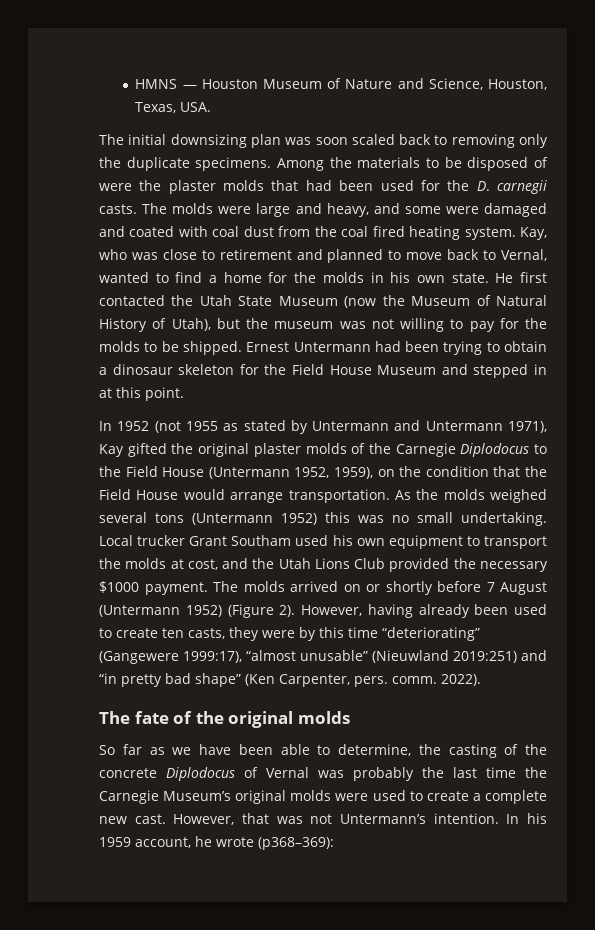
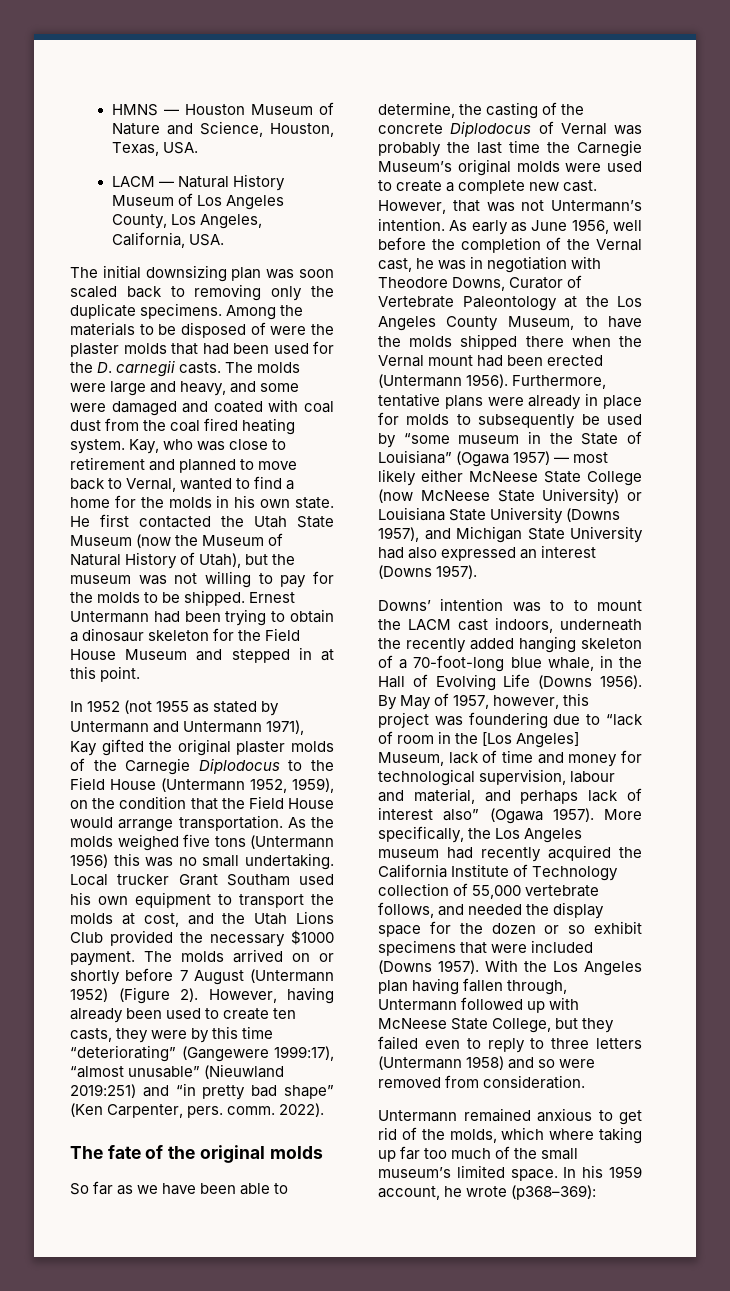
(212, 107) none -> [111,174,285,191] [111,193,284,210] [111,214,262,229] [111,232,224,248] // LACM — Natural History Museum of Los Angeles County, Los Angeles, California, USA.
[99,512,147,523] several -> [183,834,210,847] five
[281,513,317,525] 1952) -> [70,854,108,868] 1956)
(499, 818) none -> [449,219,642,235] [378,237,642,253] [378,256,602,273] [378,275,583,291] [378,296,642,311] [378,316,642,331] [378,334,642,350] [378,355,604,367] [378,374,607,389] [378,393,642,410] [378,412,642,429] [378,431,642,448] [378,450,609,467] [378,469,642,486] [378,488,642,505] [378,507,621,524] [378,526,643,543] [378,545,597,561] [378,565,478,579] [378,598,642,612] [378,617,642,633] [378,636,642,653] [378,655,642,672] [378,674,642,691] [378,693,590,710] [378,712,643,729] [378,731,580,748] [378,750,642,767] [378,769,616,786] [378,788,642,804] [378,807,642,824] [378,826,583,843] [378,845,642,862] [378,864,619,881] [378,883,600,899] [378,902,605,919] [378,921,642,937] [378,940,594,956] [378,959,642,976] [378,978,568,995] [378,997,580,1013] [378,1018,615,1033] [378,1036,642,1053] [378,1056,596,1070] [378,1075,586,1089] [378,1108,642,1125] [378,1127,642,1144] [378,1146,579,1162] [378,1165,558,1181] As early as June 1956, well before the completion of the Vernal cast, he was in negotiation with Theodore Downs, Curator of Vertebrate Paleontology at the Los Angeles County Museum, to have the molds shipped there when the Vernal mount had been erected (Untermann 1956). Furthermore, tentative plans were already in place for molds to subsequently be used by “some museum in the State of Louisiana” (Ogawa 1957) — most likely either McNeese State College (now McNeese State University) or Louisiana State University (Downs 1957), and Michigan State University had also expressed an interest (Downs 1957). // Downs’ intention was to to mount the LACM cast indoors, underneath the recently added hanging skeleton of a 70-foot-long blue whale, in the Hall of Evolving Life (Downs 1956). By May of 1957, however, this project was foundering due to “lack of room in the [Los Angeles] Museum, lack of time and money for technological supervision, labour and material, and perhaps lack of interest also” (Ogawa 1957). More specifically, the Los Angeles museum had recently acquired the California Institute of Technology collection of 55,000 vertebrate follows, and needed the display space for the dozen or so exhibit specimens that were included (Downs 1957). With the Los Angeles plan having fallen through, Untermann followed up with McNeese State College, but they failed even to reply to three letters (Untermann 1958) and so were removed from consideration. // Untermann remained anxious to get rid of the molds, which where taking up far too much of the small museum’s limited space.

